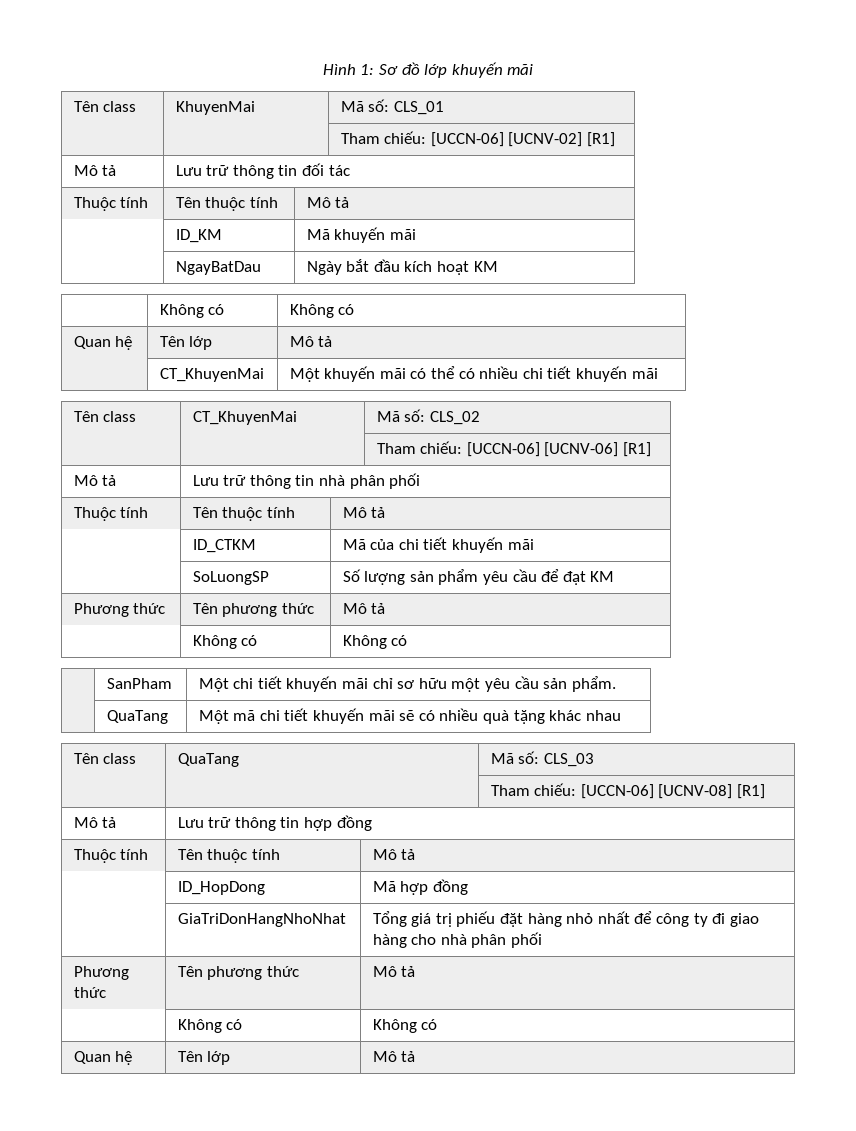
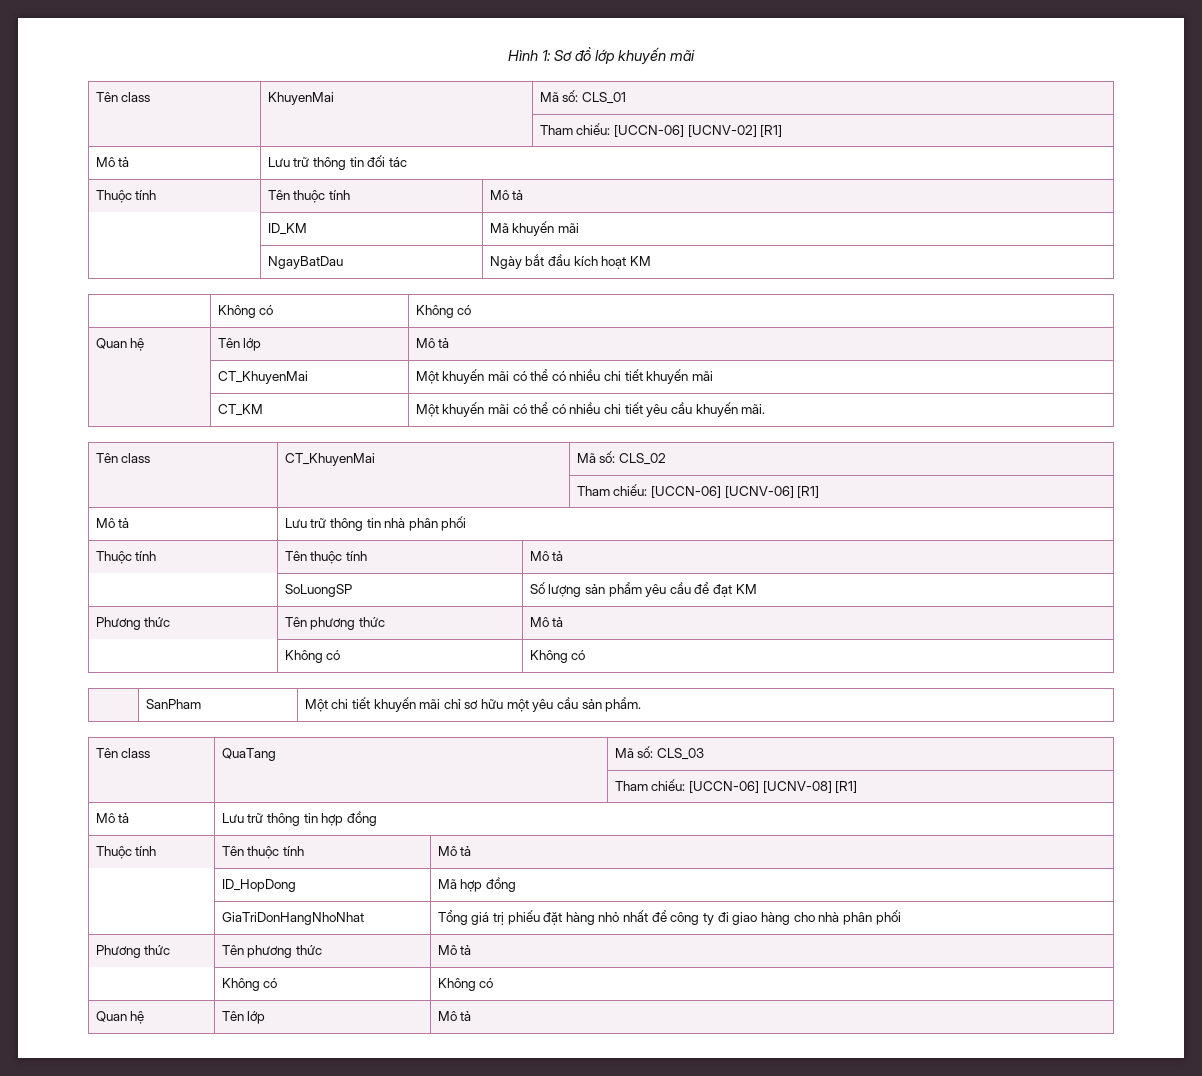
(658, 373) none -> [217,404,263,416] [415,402,766,417] // | CT_KM | Một khuyến mãi có thể có nhiều chi tiết yêu cầu khuyến mãi.
[192,539,256,553] [342,537,534,553] // | ID_CTKM | Mã của chi tiết khuyến mãi -> (564, 556) none
[106,710,168,724] [198,708,621,724] // | QuaTang | Một mã chi tiết khuyến mãi sẽ có nhiều quà tặng khác nhau -> (642, 704) none

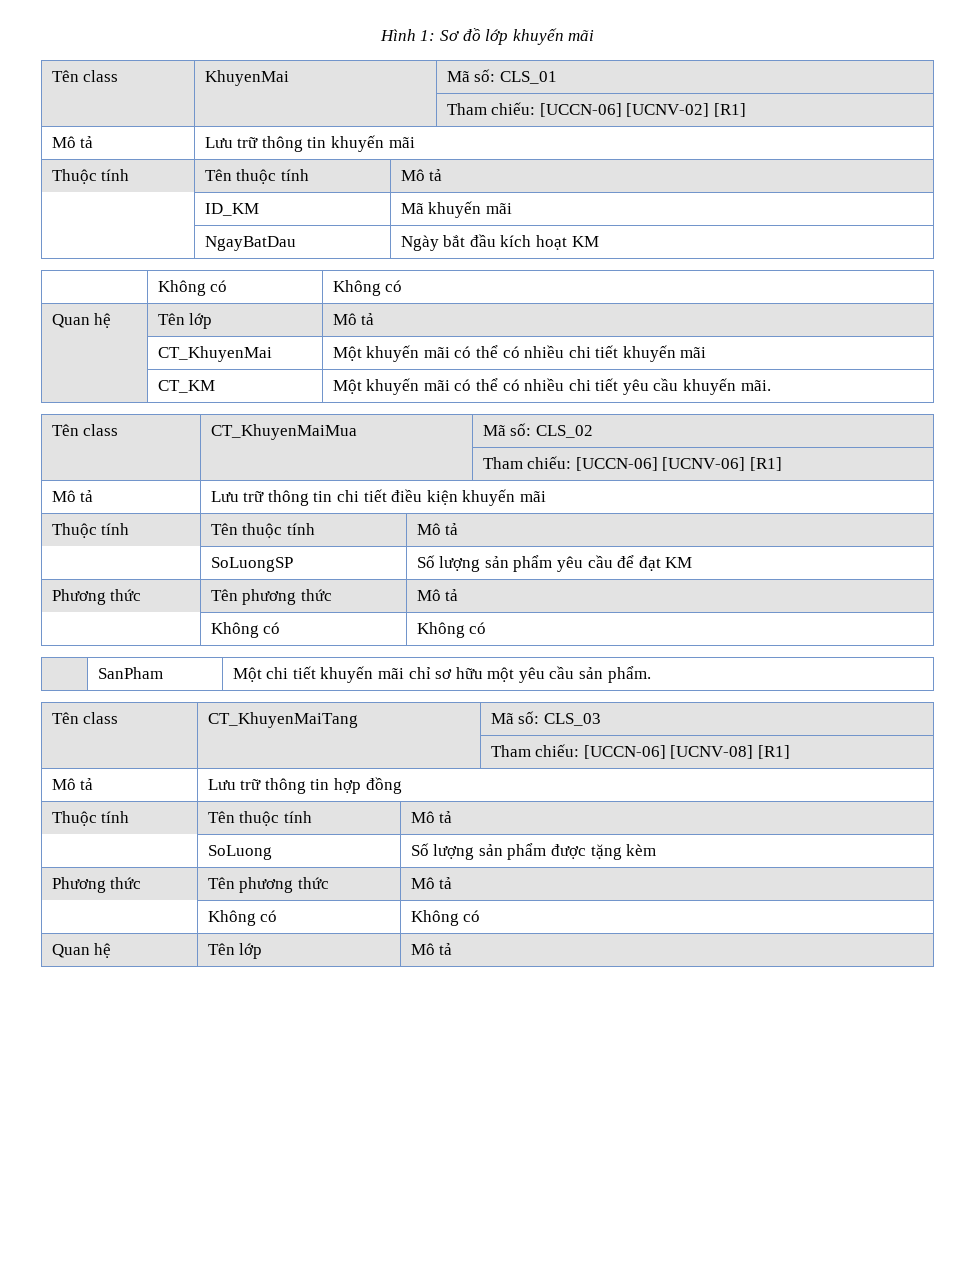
[367,155,407,167] đối tác -> [330,135,415,152] khuyến mãi
[284,453,375,466] CT_KhuyenMai -> [210,424,357,440] CT_KhuyenMaiMua
[384,516,467,531] nhà phân phối -> [336,489,546,506] chi tiết điều kiện khuyến mãi
[221,748,276,761] QuaTang -> [207,712,358,728] CT_KhuyenMaiTang
[221,879,296,892] [437,877,516,892] [221,912,364,925] [437,910,901,925] ID_HopDong | Mã hợp đồng // | GiaTriDonHangNhoNhat | Tổng giá trị phiếu đặt hàng nhỏ nhất để công ty đi giao hàng cho nhà phân phối -> [207,845,272,860] [410,843,657,860] SoLuong | Số lượng sản phẩm được tặng kèm

